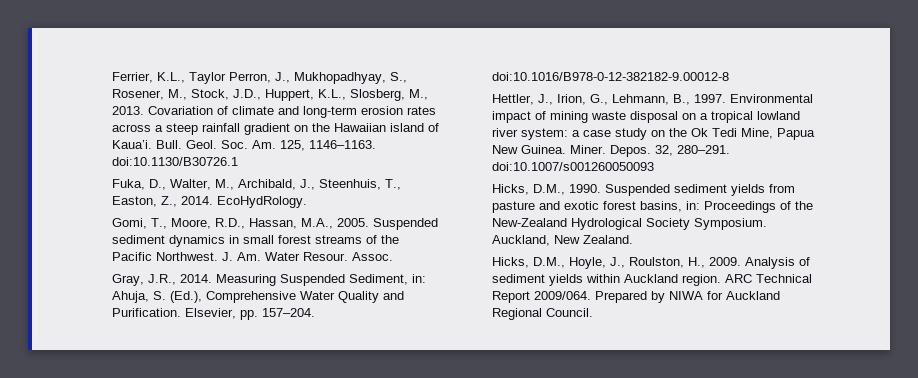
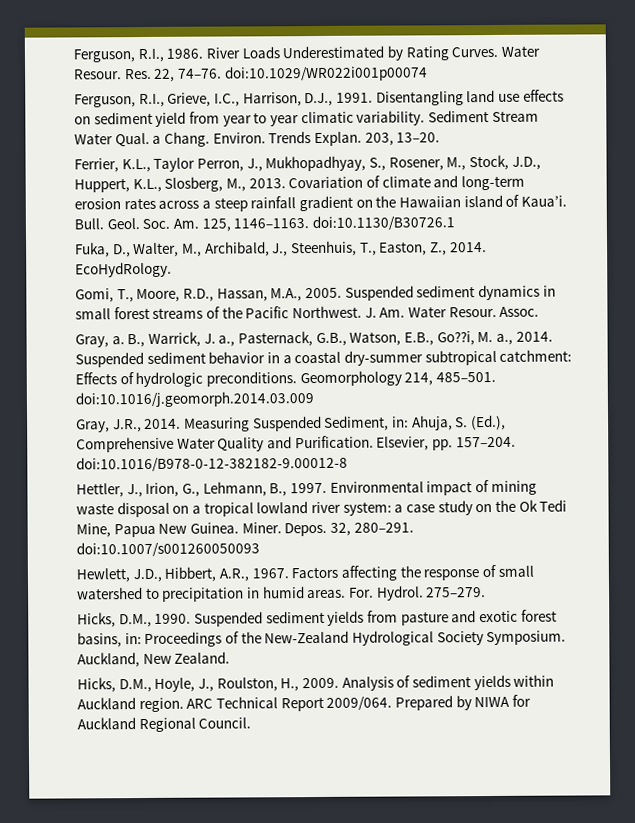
(111, 77) none -> [73,45,540,63] [74,65,428,82] [74,89,564,108] [74,110,539,127] [74,131,441,148] Ferguson, R.I., 1986. River Loads Underestimated by Rating Curves. Water Resour. Res. 22, 74–76. doi:10.1029/WR022i001p00074 // Ferguson, R.I., Grieve, I.C., Harrison, D.J., 1991. Disentangling land use effects on sediment yield from year to year climatic variability. Sediment Stream Water Qual. a Chang. Environ. Trends Explan. 203, 13–20. //
(393, 256) none -> [75,331,553,348] [75,349,573,368] [75,370,497,388] [75,391,315,408] // Gray, a. B., Warrick, J. a., Pasternack, G.B., Watson, E.B., Go??i, M. a., 2014. Suspended sediment behavior in a coastal dry-summer subtropical catchment: Effects of hydrologic preconditions. Geomorphology 214, 485–501. doi:10.1016/j.geomorph.2014.03.009
(654, 166) none -> [76,564,534,583] [77,585,487,602] // Hewlett, J.D., Hibbert, A.R., 1967. Factors affecting the response of small watershed to precipitation in humid areas. For. Hydrol. 275–279.

